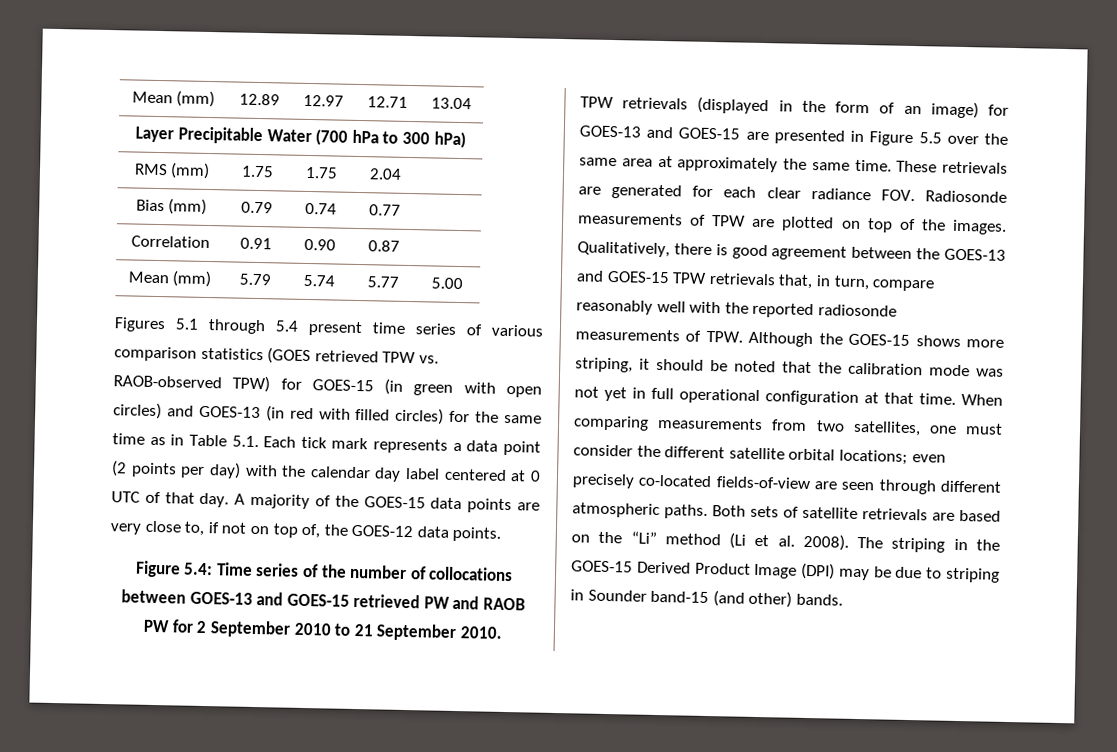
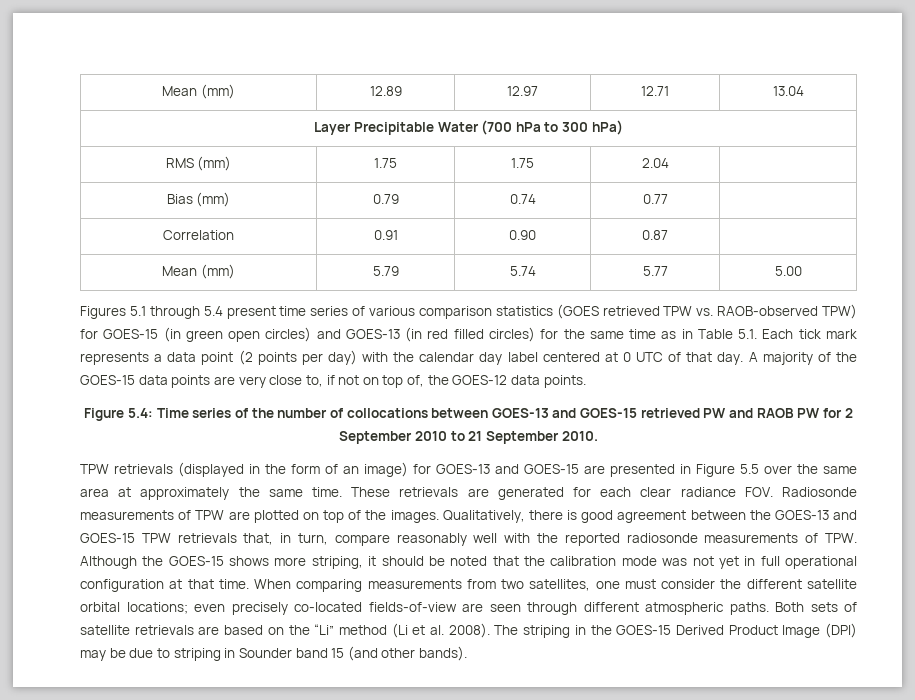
[463,382,496,394] with -> (223, 336) none
[318,408,351,420] with -> (449, 334) none
[650,590,843,608] band-15 (and other) bands. -> [295,646,468,661] band 15 (and other bands).

